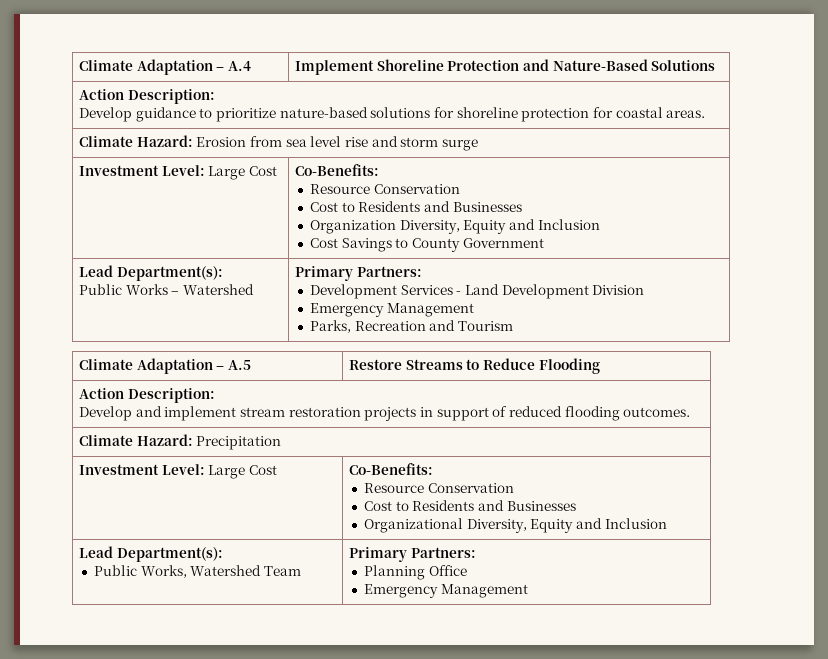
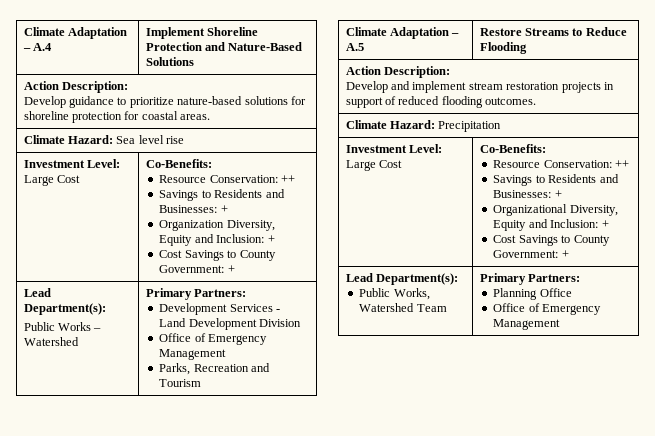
[196,136,307,147] Erosion from sea -> [116,136,136,144] Sea
[371,136,478,151] [79,165,278,180] [295,164,380,176] [309,184,460,194] [309,201,522,212] and storm surge // Investment Level: Large Cost | Co-Benefits: // Resource Conservation // Cost to Residents and Businesses -> [23,159,121,168] [23,175,81,186] [145,159,212,168] [159,175,296,183] [159,189,285,201] [159,205,228,213] // Investment Level: Large Cost | Co-Benefits: // Resource Conservation: ++ // Savings to Residents and Businesses: +
[537,219,600,230] [309,238,544,252] Inclusion // Cost Savings to County Government -> [216,234,275,243] [159,250,276,261] [159,265,235,273] Inclusion: + // Cost Savings to County Government: +
(645, 290) none -> [159,333,206,342] Office of
[427,483,514,493] [363,500,576,511] Conservation // Cost to Residents and Businesses -> [543,160,630,168] [493,174,619,186] [493,190,562,198] Conservation: ++ // Savings to Residents and Businesses: +
[604,518,667,529] Inclusion -> [550,219,609,228] [493,235,610,246] [493,250,569,258] Inclusion: + // Cost Savings to County Government: +
(467, 570) none -> [493,303,540,312] Office of

